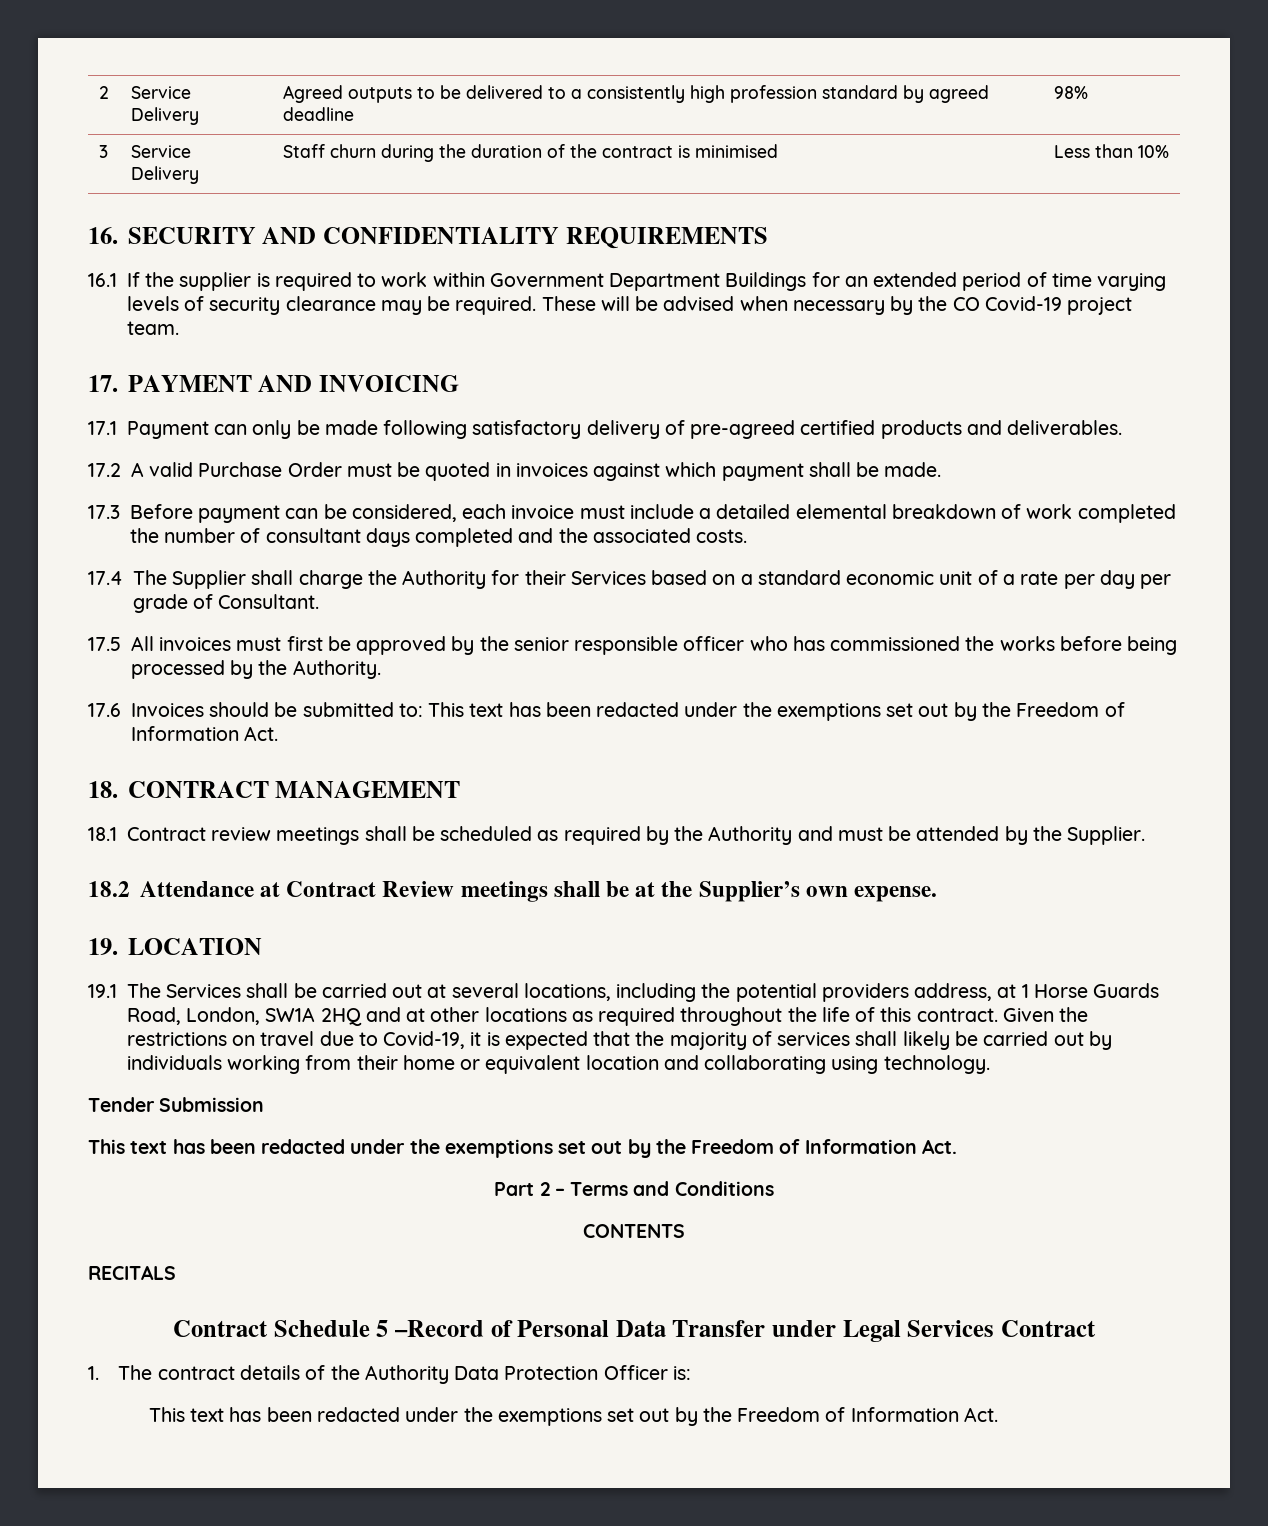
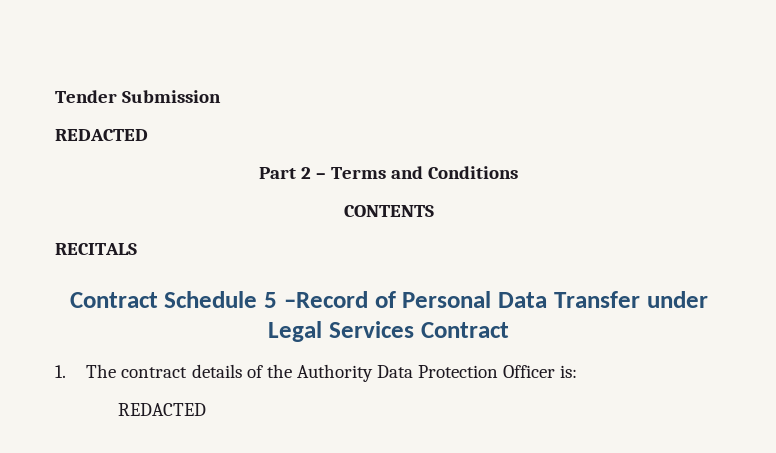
[98,86,109,99] [130,86,191,99] [130,107,199,125] [282,85,989,103] [282,107,354,121] [1053,86,1088,99] [98,145,108,158] [130,145,191,158] [130,166,199,184] [282,144,778,162] [1053,144,1169,158] [88,227,768,249] [88,272,1167,291] [126,296,1133,315] [126,321,179,335] [88,375,459,392] [88,420,1123,439] [88,462,942,481] [88,504,1176,523] [129,528,748,547] [88,570,1172,589] [132,594,320,613] [88,636,1178,655] [130,660,381,679] [88,702,1125,721] [130,726,279,741] [88,781,461,798] [88,826,1146,845] [88,881,938,902] [88,938,262,955] [88,983,1160,1002] [126,1007,1089,1026] [126,1031,1112,1050] [126,1055,990,1074] [88,1097,265,1112] [88,1139,957,1158] 2 | Service Delivery | Agreed outputs to be delivered to a consistently high profession standard by agreed deadline | 98% // 3 | Service Delivery | Staff churn during the duration of the contract is minimised | Less than 10% // 16. SECURITY AND CONFIDENTIALITY REQUIREMENTS // 16.1 If the supplier is required to work within Government Department Buildings for an extended period of time varying levels of security clearance may be required. These will be advised when necessary by the CO Covid-19 project team. // 17. PAYMENT AND INVOICING // 17.1 Payment can only be made following satisfactory delivery of pre-agreed certified products and deliverables. // 17.2 A valid Purchase Order must be quoted in invoices against which payment shall be made. // 17.3 Before payment can be considered, each invoice must include a detailed elemental breakdown of work completed the number of consultant days completed and the associated costs. // 17.4 The Supplier shall charge the Authority for their Services based on a standard economic unit of a rate per day per grade of Consultant. // 17.5 All invoices must first be approved by the senior responsible officer who has commissioned the works before being processed by the Authority. // 17.6 Invoices should be submitted to: This text has been redacted under the exemptions set out by the Freedom of Information Act. // 18. CONTRACT MANAGEMENT // 18.1 Contract review meetings shall be scheduled as required by the Authority and must be attended by the Supplier. // 18.2 Attendance at Contract Review meetings shall be at the Supplier’s own expense. // 19. LOCATION // 19.1 The Services shall be carried out at several locations, including the potential providers address, at 1 Horse Guards Road, London, SW1A 2HQ and at other locations as required throughout the life of this contract. Given the restrictions on travel due to Covid-19, it is expected that the majority of services shall likely be carried out by individuals working from their home or equivalent location and collaborating using technology. // Tender Submission // This text has been redacted under the exemptions set out by the Freedom of Information Act. -> [55,90,222,103] [55,129,148,141] Tender Submission // REDACTED
[148,1407,998,1426] This text has been redacted under the exemptions set out by the Freedom of Information Act. -> [117,403,206,416] REDACTED

